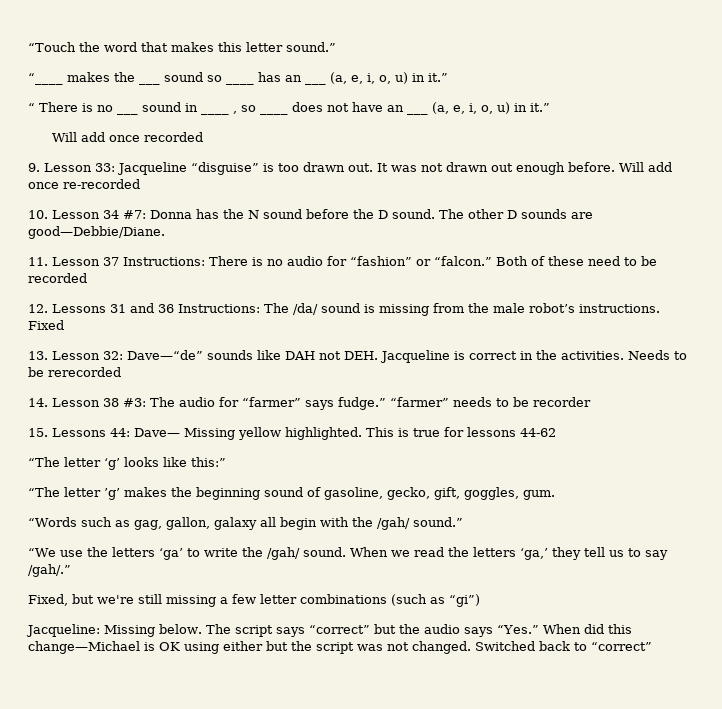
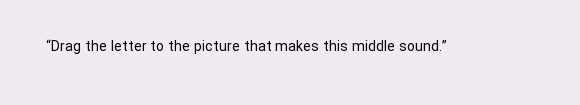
[28,42,137,52] “Touch the word -> [46,39,240,54] “Drag the letter to the picture
[246,42,336,52] [28,72,135,85] [139,82,160,85] [164,72,222,82] [226,82,254,85] [258,72,302,82] [305,72,448,85] [28,102,113,112] [117,112,138,115] [142,102,198,112] [201,105,256,115] [260,112,288,115] [292,102,404,112] [407,102,550,115] [52,132,204,142] [28,162,672,175] [28,179,140,189] [28,209,593,219] [28,226,165,239] [28,256,657,266] [28,273,87,283] [28,303,660,316] [28,320,64,330] [28,350,687,363] [28,367,121,377] [28,397,591,410] [28,427,556,440] [28,457,226,470] [28,487,555,500] [28,517,463,530] [28,547,668,560] [28,564,71,577] [28,594,480,607] [26,624,632,637] [28,641,652,654] letter sound.” // “____ makes the ___ sound so ____ has an ___ (a, e, i, o, u) in it.” // “ There is no ___ sound in ____ , so ____ does not have an ___ (a, e, i, o, u) in it.” // Will add once recorded // 9. Lesson 33: Jacqueline “disguise” is too drawn out. It was not drawn out enough before. Will add once re-recorded // 10. Lesson 34 #7: Donna has the N sound before the D sound. The other D sounds are good—Debbie/Diane. // 11. Lesson 37 Instructions: There is no audio for “fashion” or “falcon.” Both of these need to be recorded // 12. Lessons 31 and 36 Instructions: The /da/ sound is missing from the male robot’s instructions. Fixed // 13. Lesson 32: Dave—“de” sounds like DAH not DEH. Jacqueline is correct in the activities. Needs to be rerecorded // 14. Lesson 38 #3: The audio for “farmer” says fudge.” “farmer” needs to be recorder // 15. Lessons 44: Dave— Missing yellow highlighted. This is true for lessons 44-62 // “The letter ‘g’ looks like this:” // “The letter ’g’ makes the beginning sound of gasoline, gecko, gift, goggles, gum. // “Words such as gag, gallon, galaxy all begin with the /gah/ sound.” // “We use the letters ‘ga’ to write the /gah/ sound. When we read the letters ‘ga,’ they tell us to say /gah/.” // Fixed, but we're still missing a few letter combinations (such as “gi”) // Jacqueline: Missing below. The script says “correct” but the audio says “Yes.” When did this change—Michael is OK using either but the script was not changed. Switched back to “correct” -> [352,40,447,51] middle sound.”

